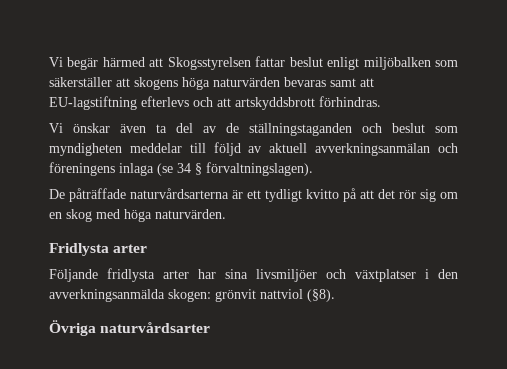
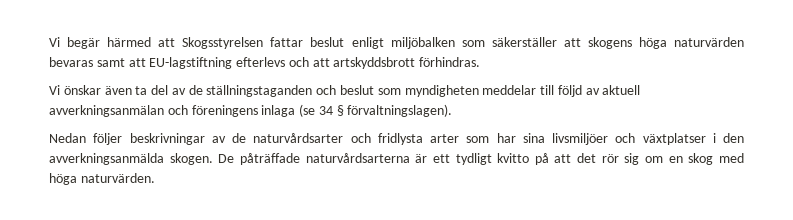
(313, 169) none -> [49,133,744,145] [49,153,213,165] Nedan följer beskrivningar av de naturvårdsarter och fridlysta arter som har sina livsmiljöer och växtplatser i den avverkningsanmälda skogen.
[49,243,148,256] [49,268,458,282] [49,289,335,302] [49,320,211,336] // Fridlysta arter // Följande fridlysta arter har sina livsmiljöer och växtplatser i den avverkningsanmälda skogen: grönvit nattviol (§8). // Övriga naturvårdsarter -> (155, 178) none

